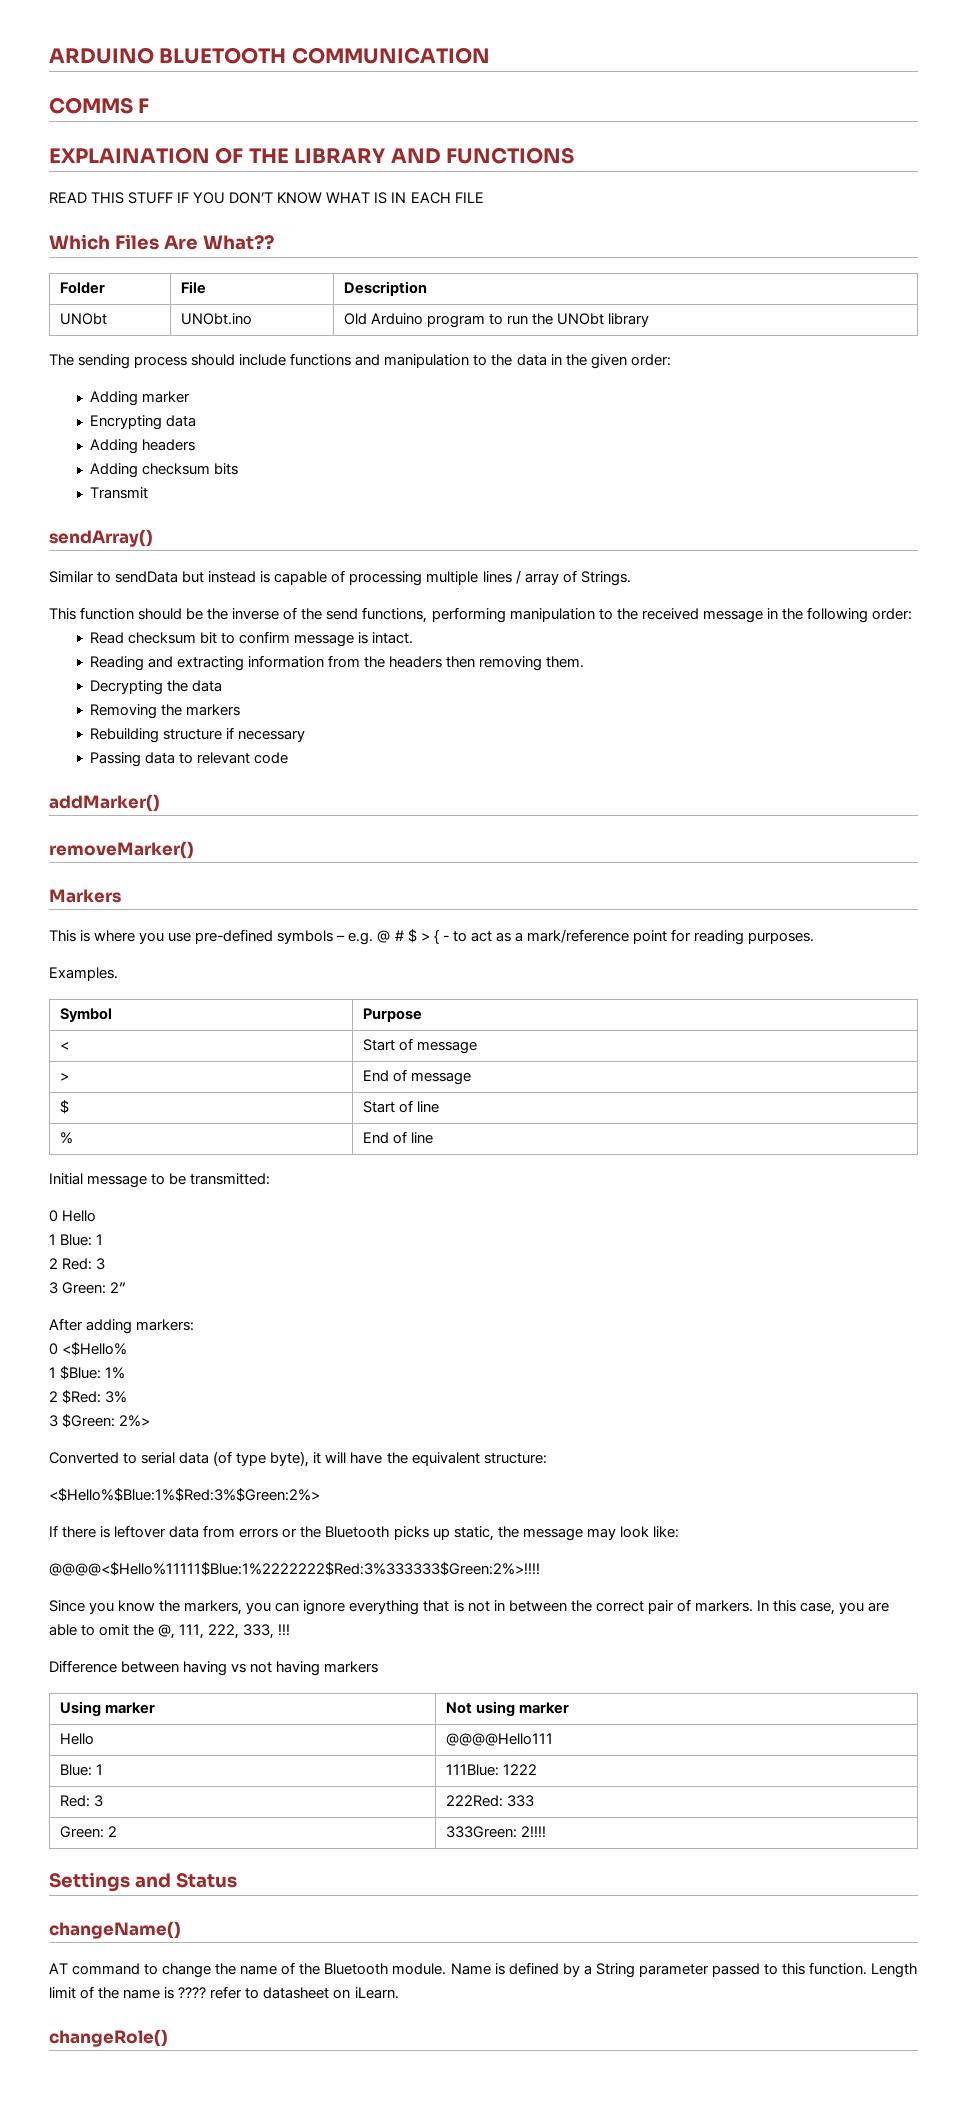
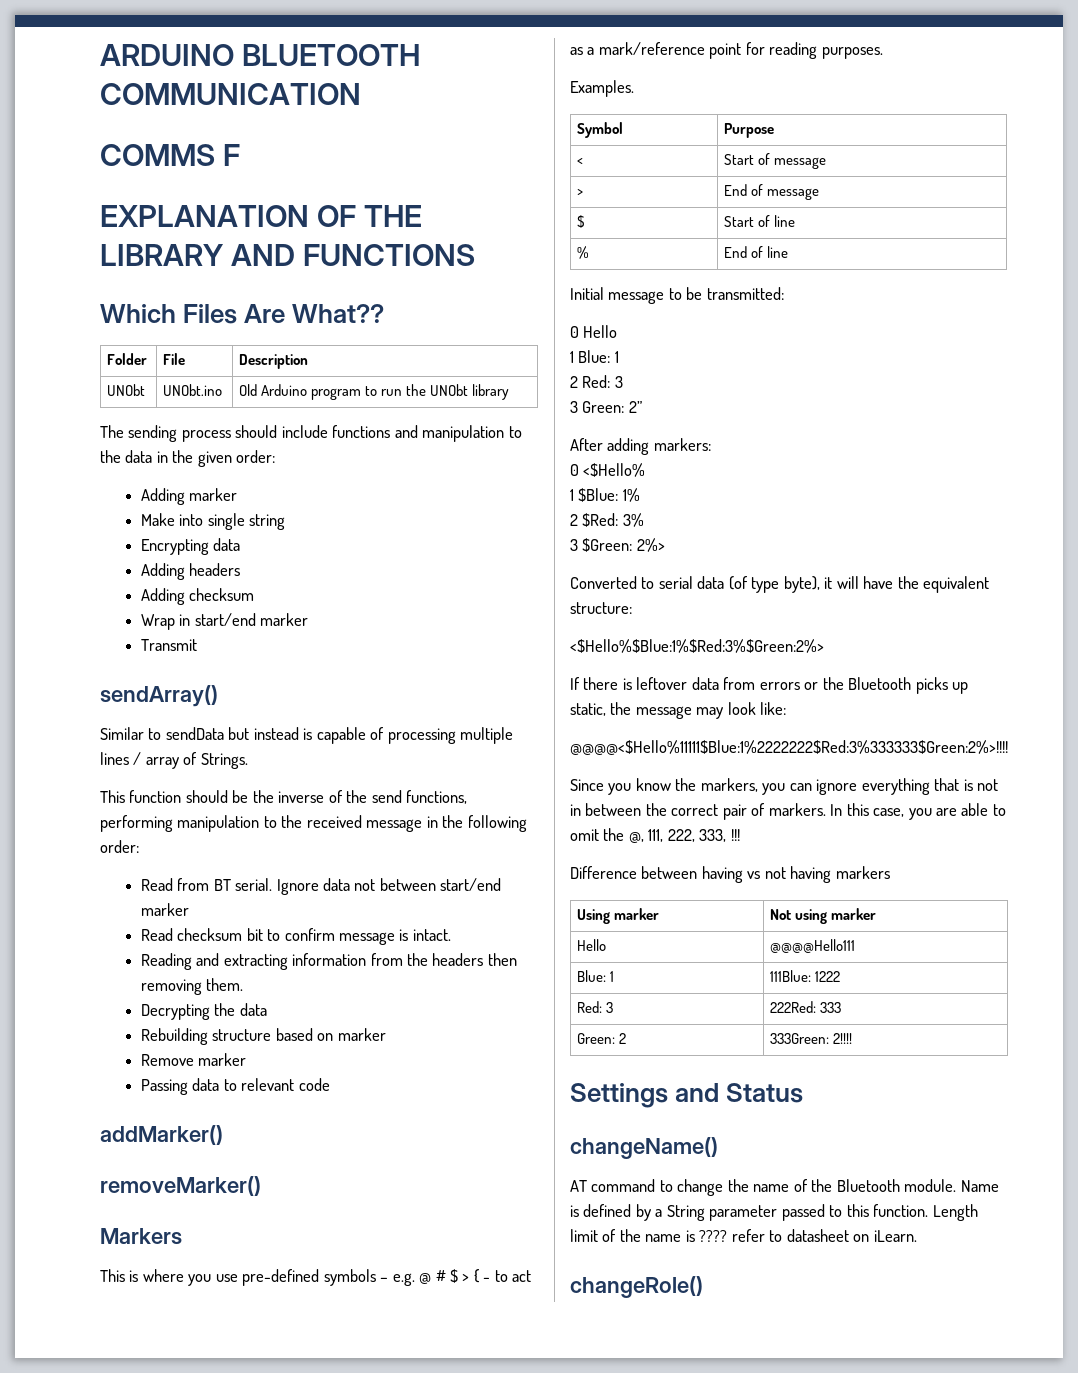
[49,147,210,164] EXPLAINATION -> [100,205,309,227] EXPLANATION
[49,192,484,204] // READ THIS STUFF IF YOU DON’T KNOW WHAT IS IN EACH FILE -> (476, 255) none
(191, 397) none -> [140,513,286,530] // Make into single string
[214,463,239,475] bits -> [140,613,309,630] // Wrap in start/end marker
(912, 614) none -> [140,878,502,895] [140,903,189,916] // Read from BT serial. Ignore data not between start/end marker
[90,704,241,719] // Removing the markers -> (267, 1009) none
[226,727,306,742] if necessary -> [275,1028,386,1041] [140,1053,247,1066] based on marker // Remove marker

